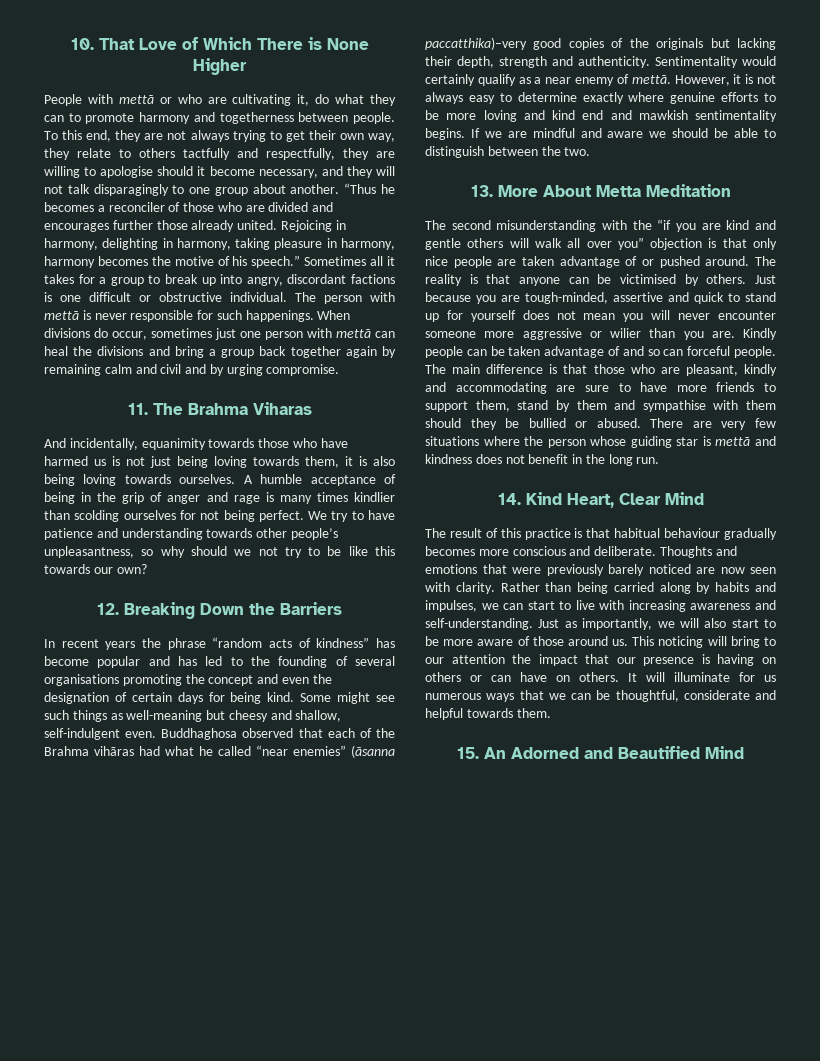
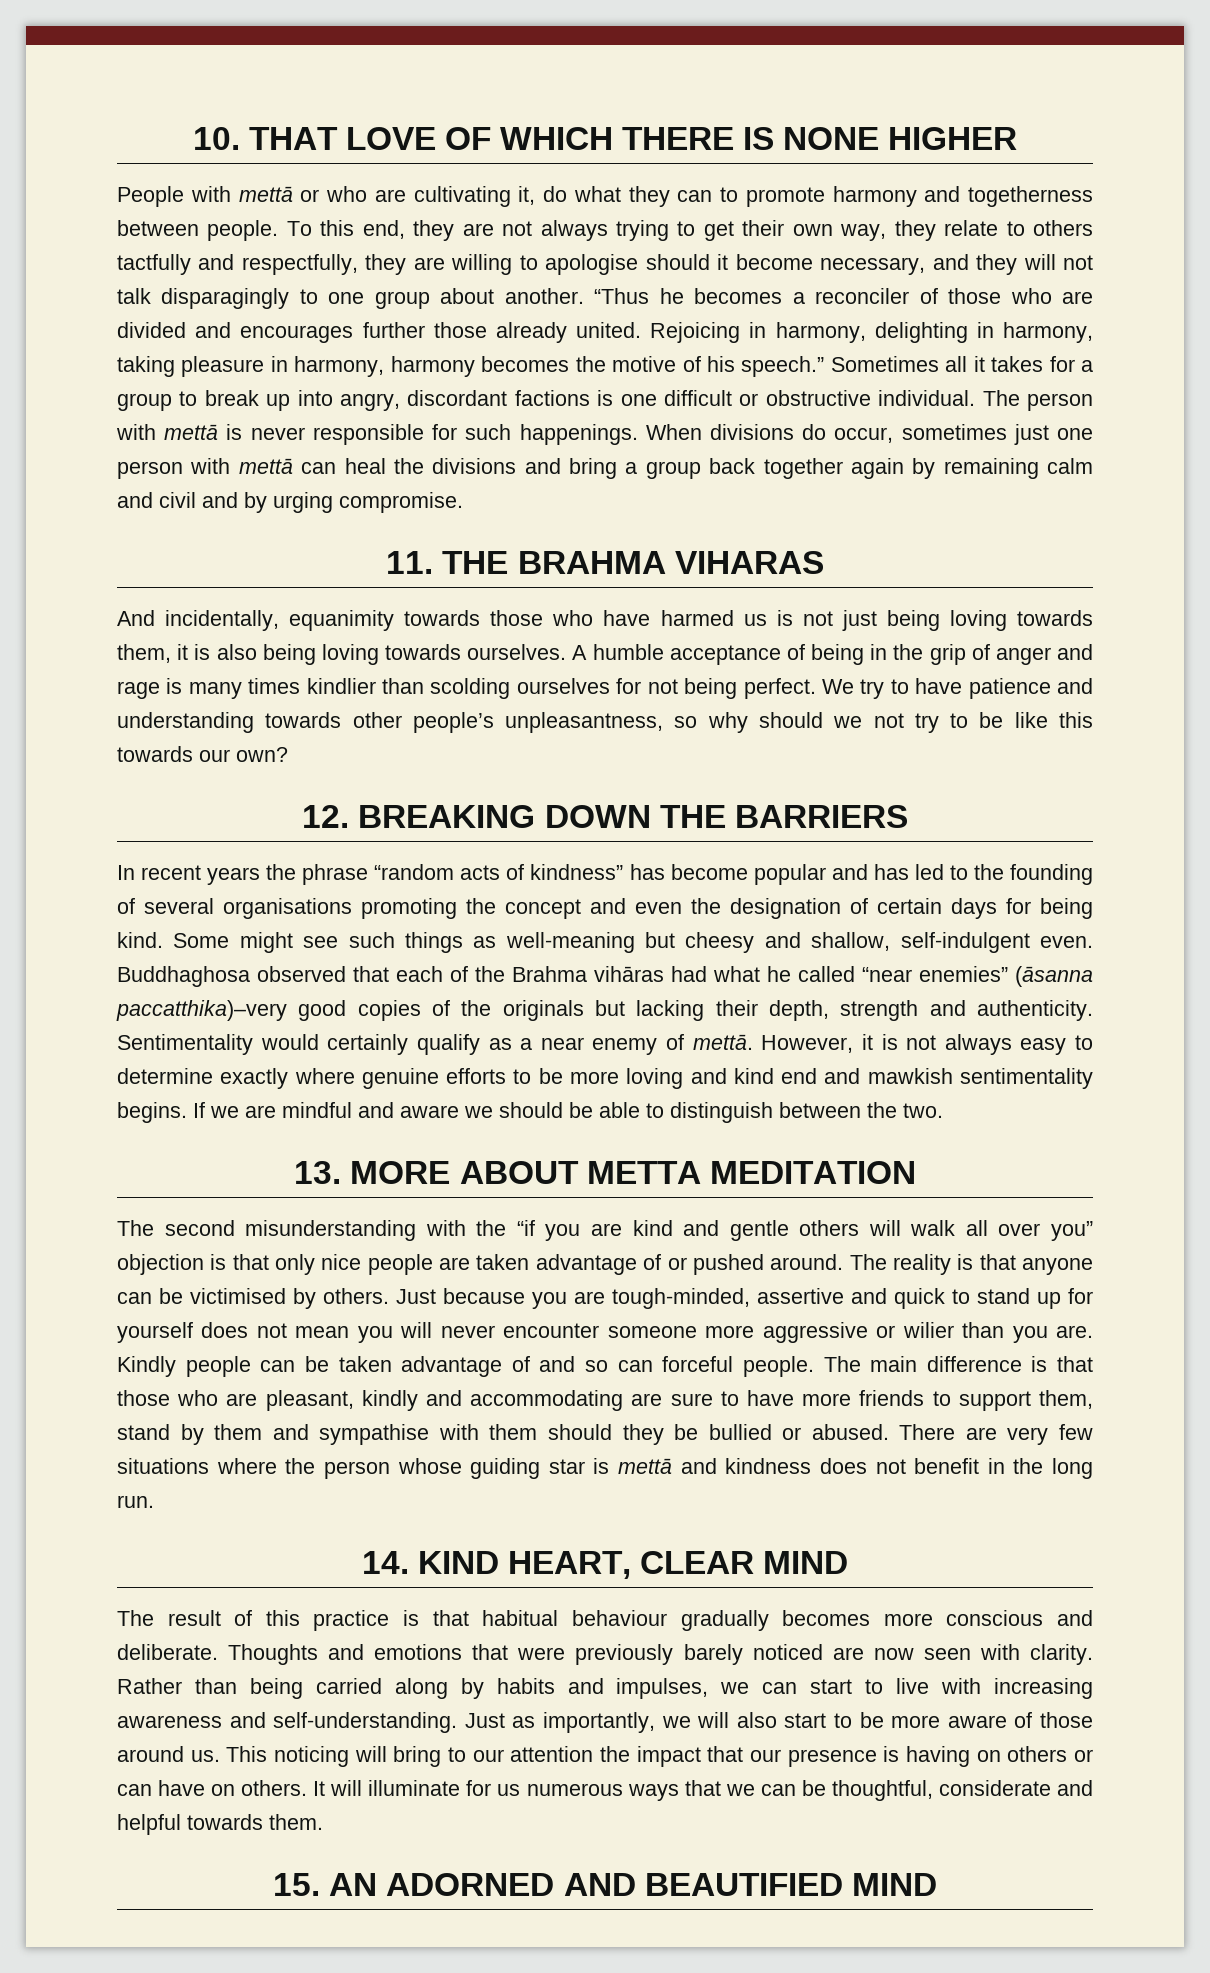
[98,37,369,50] [193,58,247,75] That Love of Which There is None Higher -> [248,127,1018,150] THAT LOVE OF WHICH THERE IS NONE HIGHER
[152,402,312,415] The Brahma Viharas -> [442,551,824,574] THE BRAHMA VIHARAS
[124,602,342,619] Breaking Down the Barriers -> [358,805,908,828] BREAKING DOWN THE BARRIERS
[497,184,731,197] More About Metta Meditation -> [350,1161,916,1184] MORE ABOUT METTA MEDITATION
[525,492,704,508] Kind Heart, Clear Mind -> [417,1551,849,1579] KIND HEART, CLEAR MIND
[484,746,744,759] An Adorned and Beautified Mind -> [329,1873,937,1896] AN ADORNED AND BEAUTIFIED MIND

